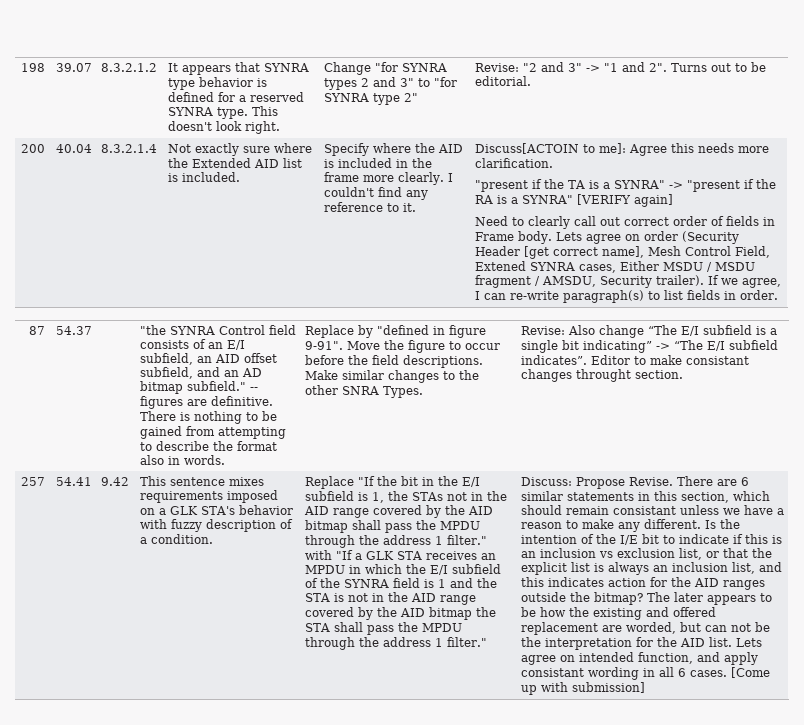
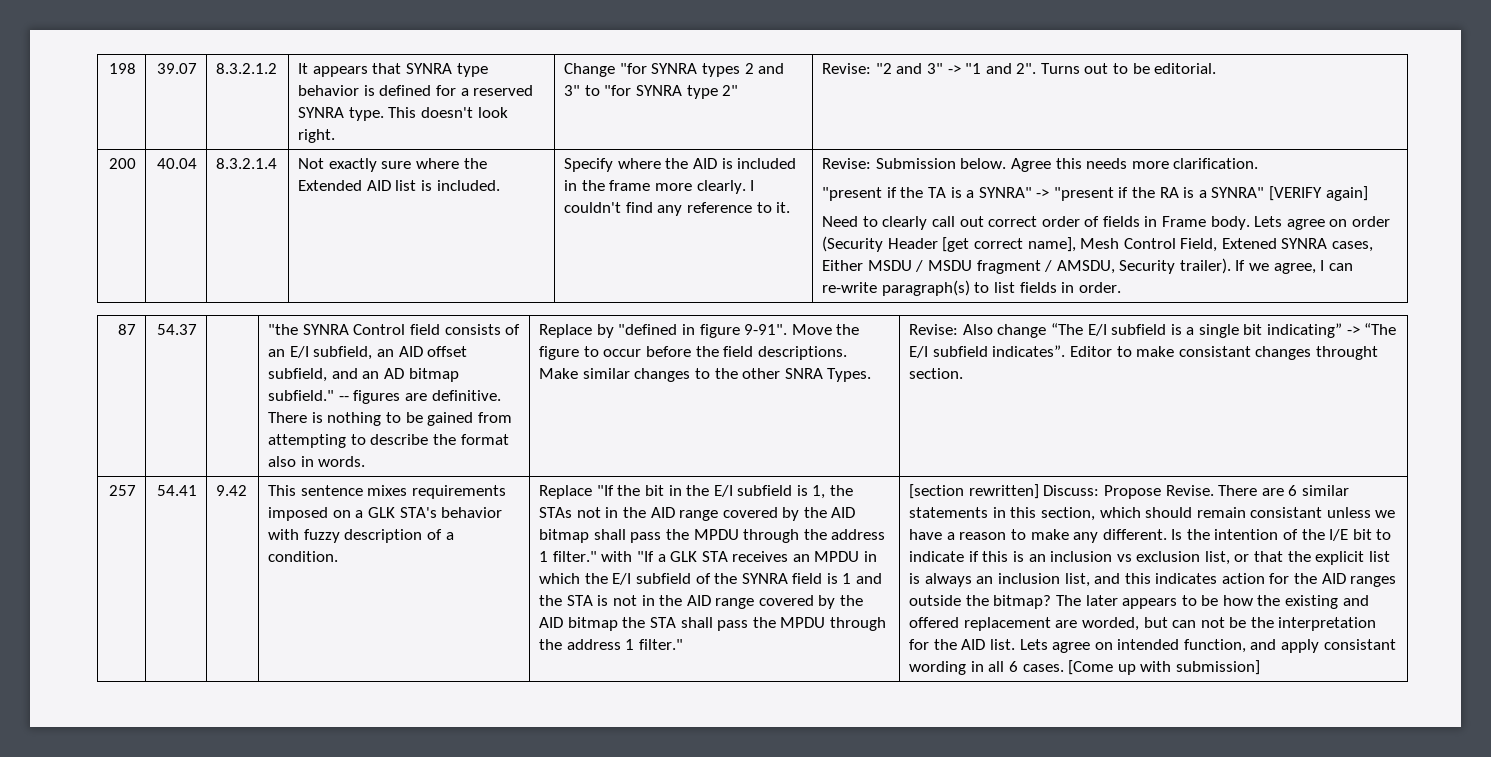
[474,143,626,154] Discuss[ACTOIN to me]: -> [822,158,1007,169] Revise: Submission below.
(487, 642) none -> [909,484,1039,499] [section rewritten]

